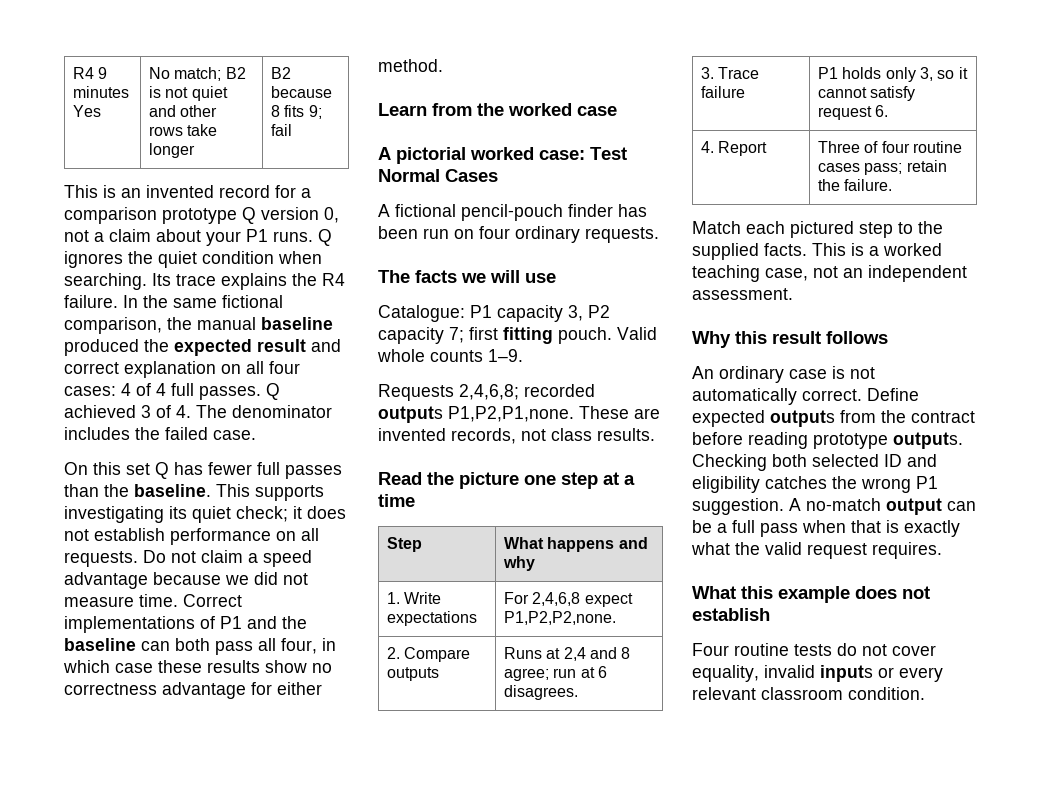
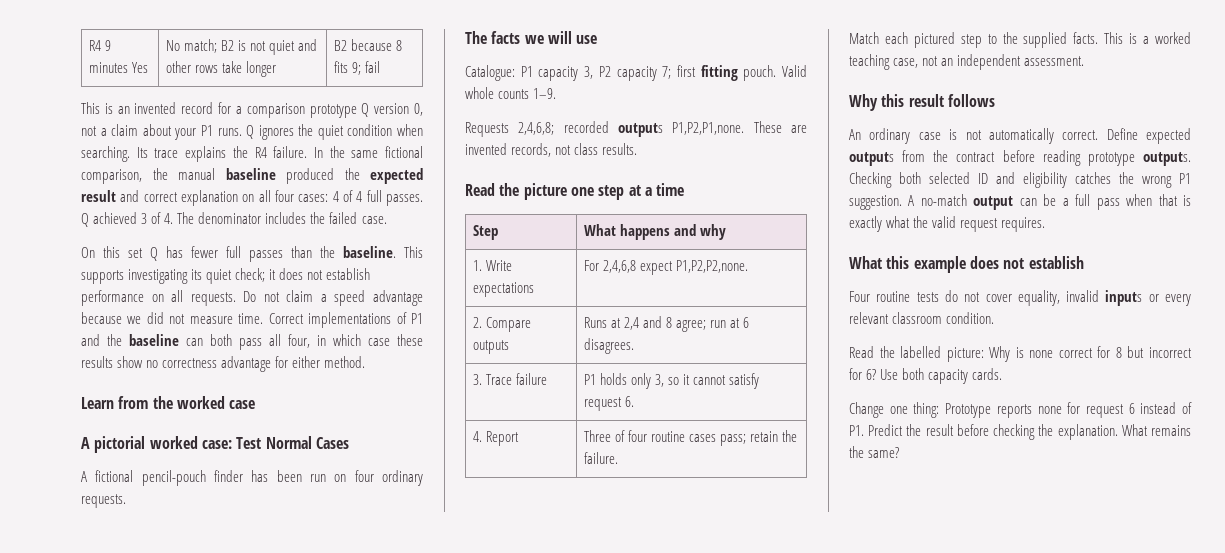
(925, 693) none -> [849,346,1192,362] [849,368,1003,384] [849,402,1192,418] [849,424,1191,440] [849,446,900,458] // Read the labelled picture: Why is none correct for 8 but incorrect for 6? Use both capacity cards. // Change one thing: Prototype reports none for request 6 instead of P1. Predict the result before checking the explanation. What remains the same?

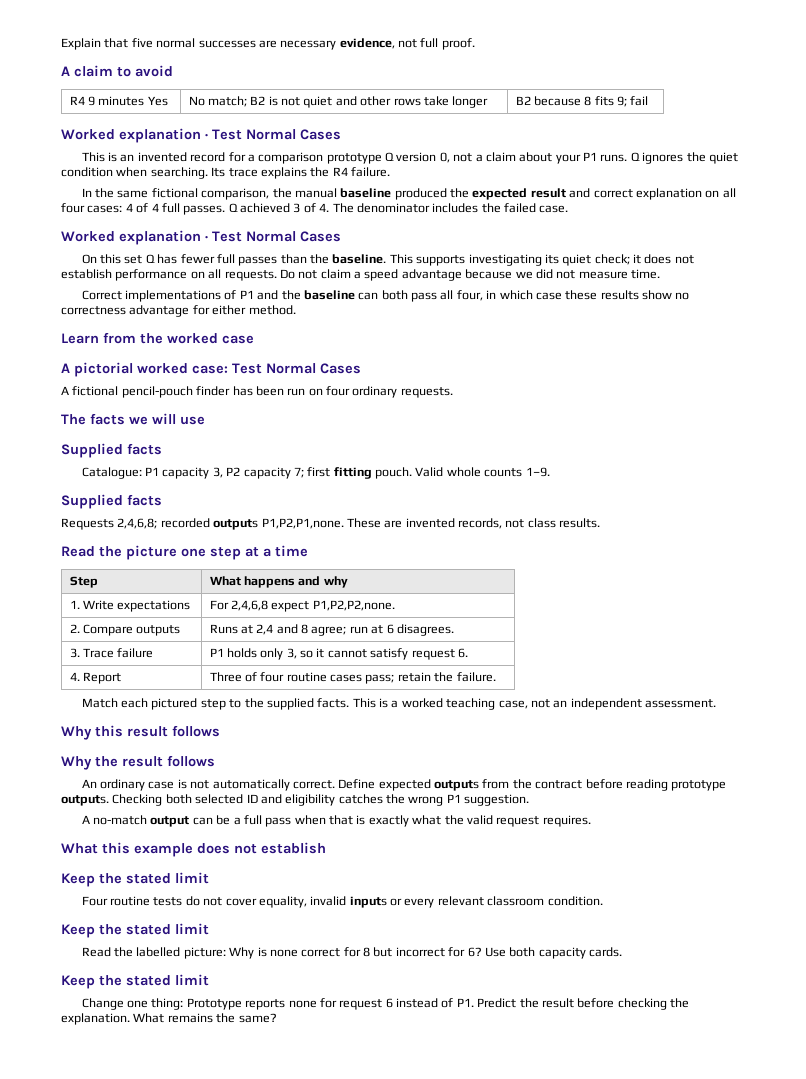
(88, 45) none -> [61,38,475,50] [61,65,173,77] Explain that five normal successes are necessary evidence, not full proof. // A claim to avoid //
(381, 67) none -> [61,128,341,143] // Worked explanation · Test Normal Cases
(308, 152) none -> (390, 172) //
(387, 220) none -> [61,230,341,245] // Worked explanation · Test Normal Cases
(264, 318) none -> (660, 274) //
(598, 39) none -> [61,443,162,458] // Supplied facts
(557, 93) none -> [61,494,162,509] // Supplied facts
(995, 100) none -> [61,755,215,770] // Why the result follows
(902, 202) none -> (530, 800) //
(1084, 262) none -> [61,872,209,887] // Keep the stated limit
(995, 318) none -> [61,923,209,938] // Keep the stated limit
(1003, 374) none -> [61,974,209,989] // Keep the stated limit

